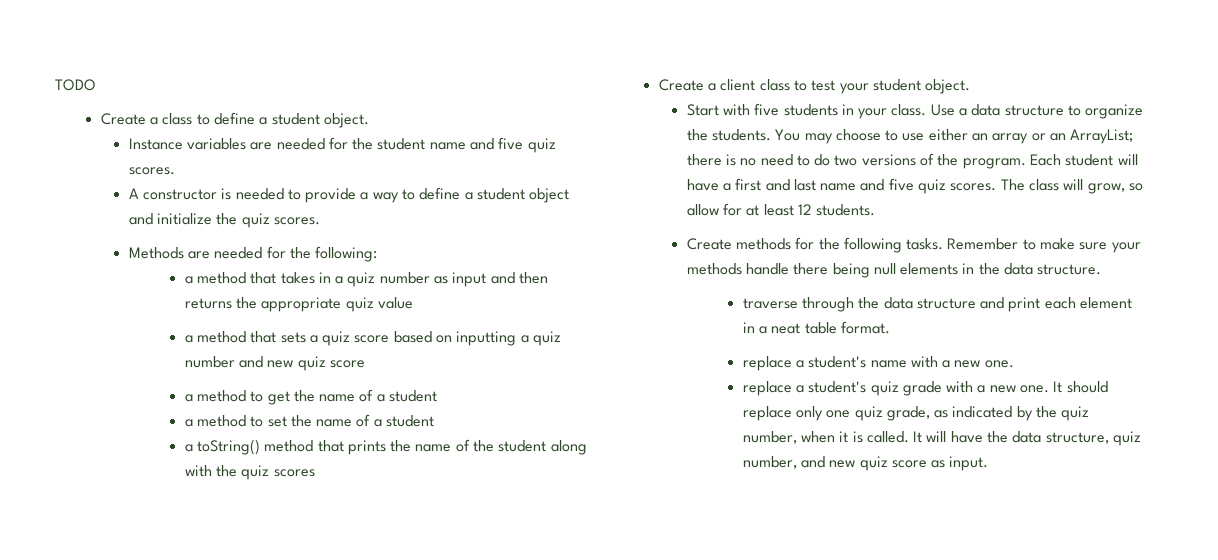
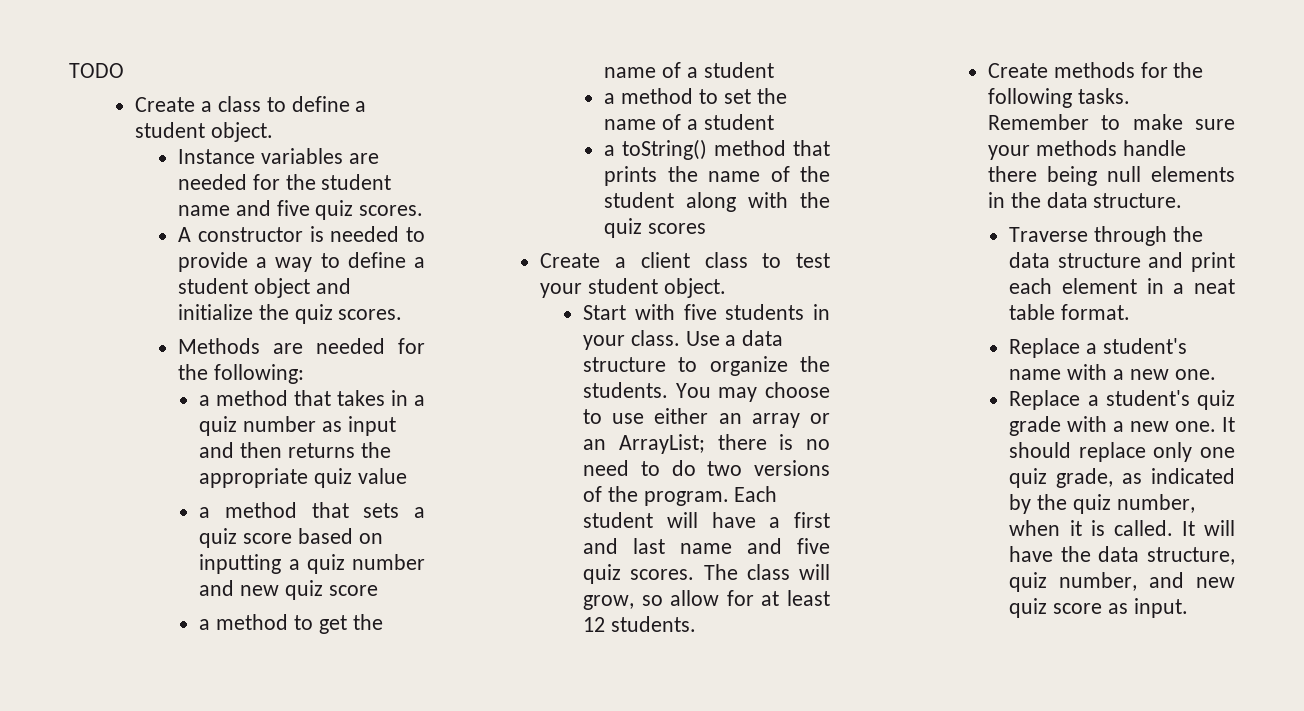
[742,298,798,309] traverse -> [1009,227,1089,242] Traverse
[742,356,792,371] replace -> [1009,338,1081,358] Replace
[742,381,792,396] replace -> [1009,390,1081,410] Replace

